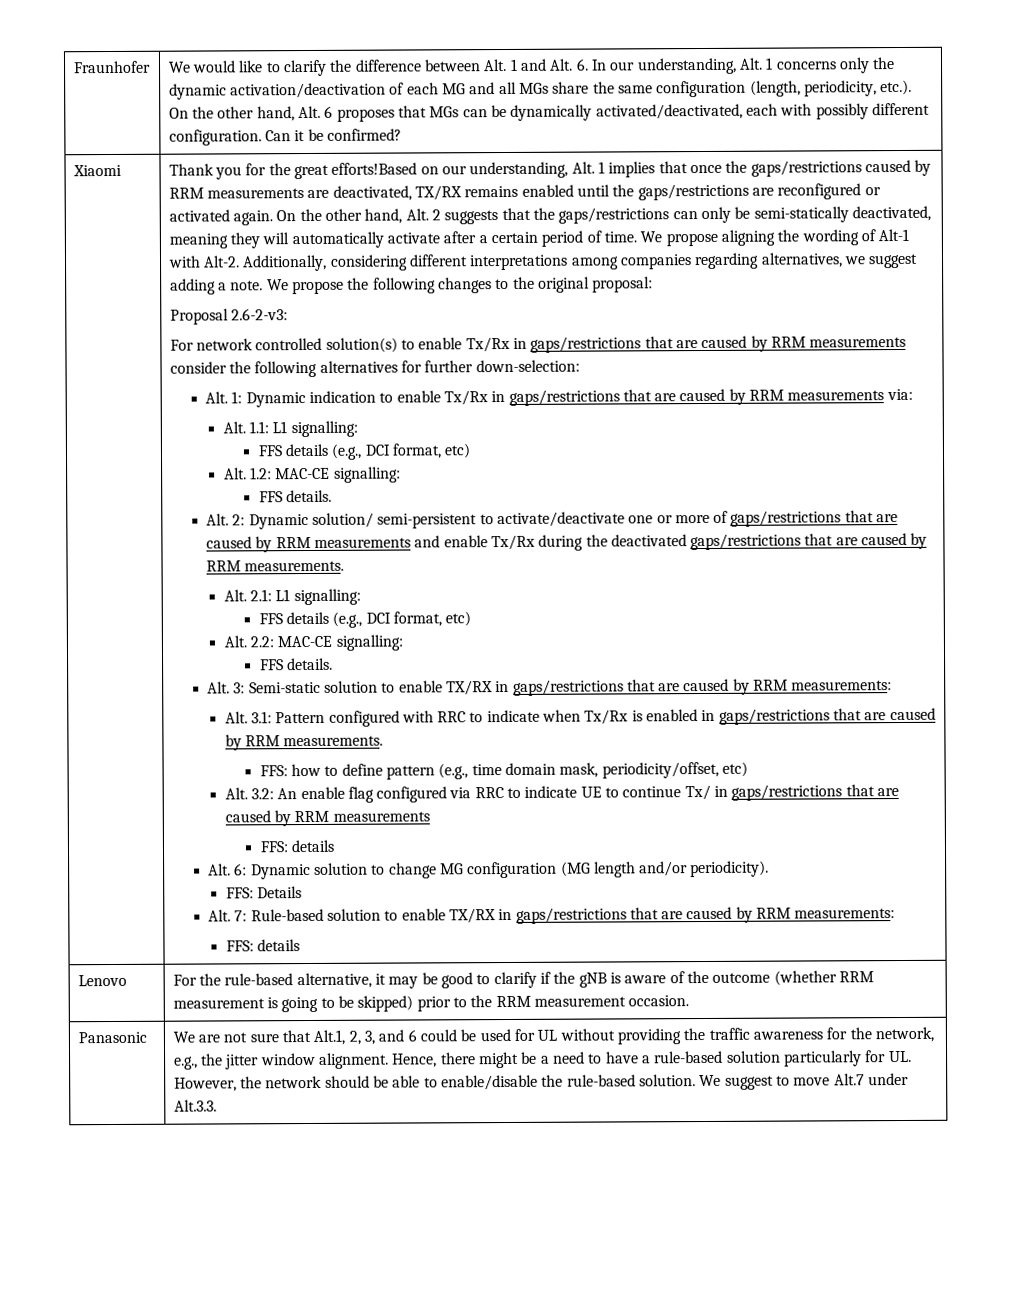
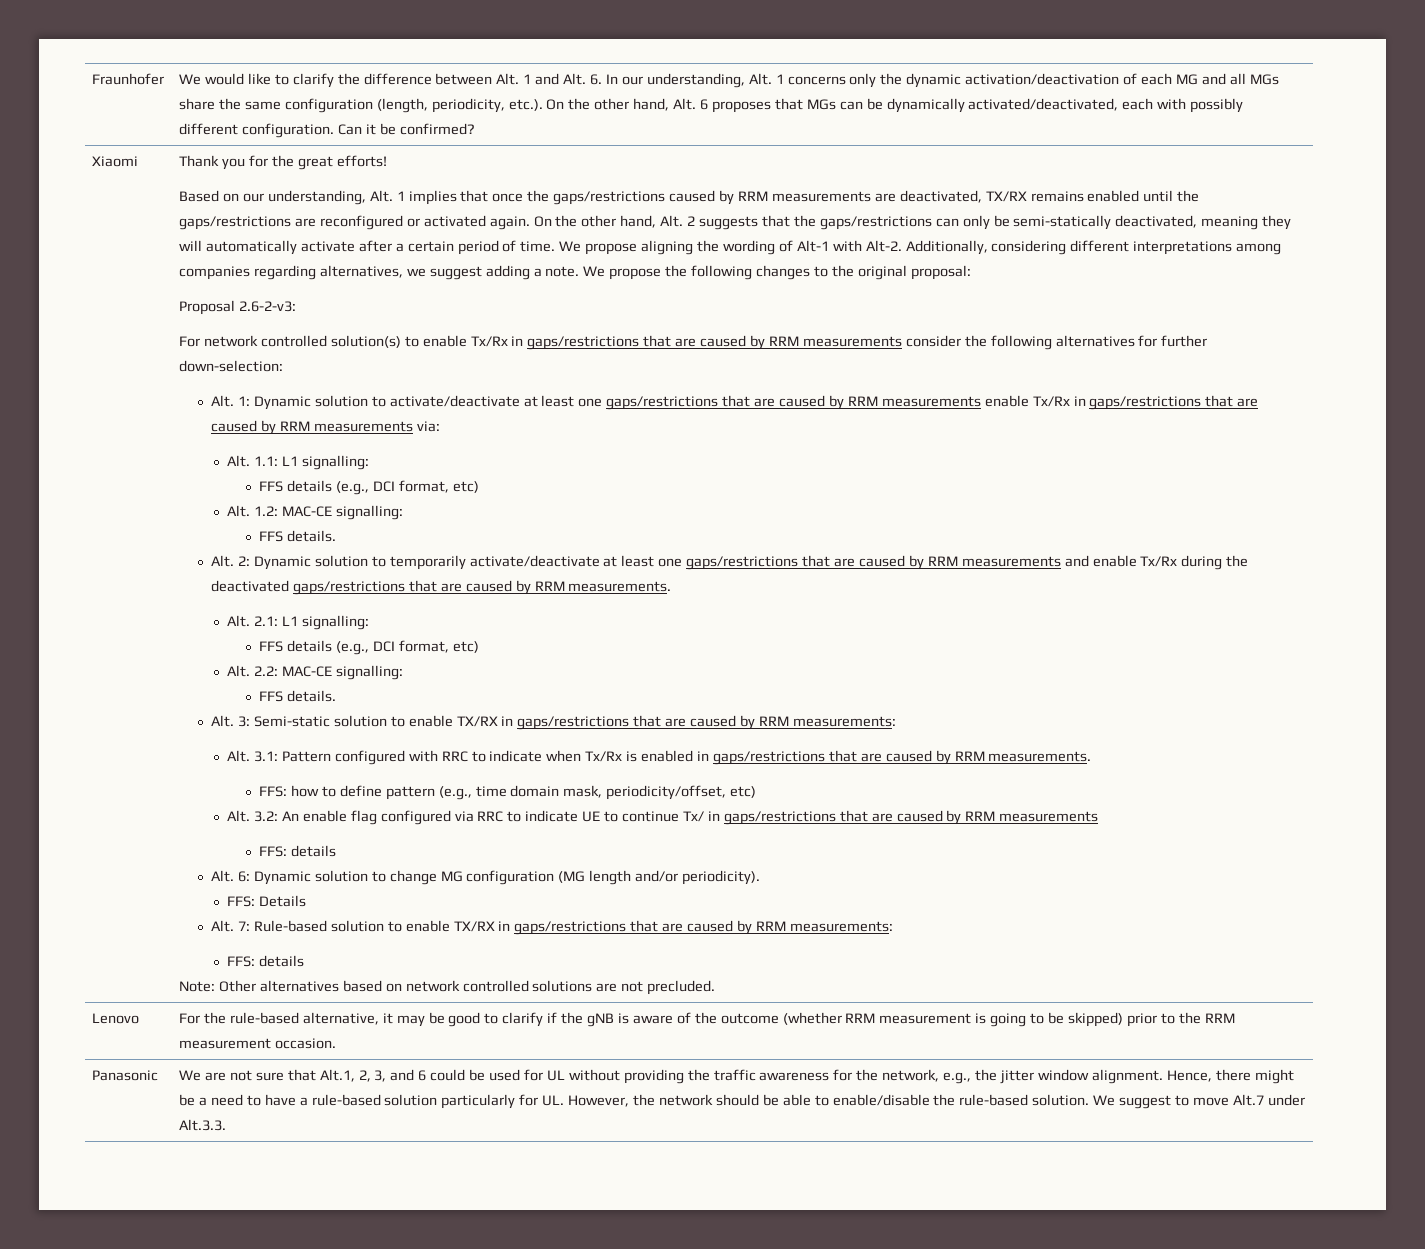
[331,162,418,175] efforts!Based -> [336,155,387,167] [179,190,220,202] efforts! // Based
[308,390,394,403] indication to -> [314,395,981,410] solution to activate/deactivate at least one gaps/restrictions that are caused by RRM measurements
[311,510,729,529] solution/ semi-persistent to activate/deactivate one or more of -> [314,555,683,570] solution to temporarily activate/deactivate at least one
(300, 945) none -> [179,980,716,995] // Note: Other alternatives based on network controlled solutions are not precluded.

